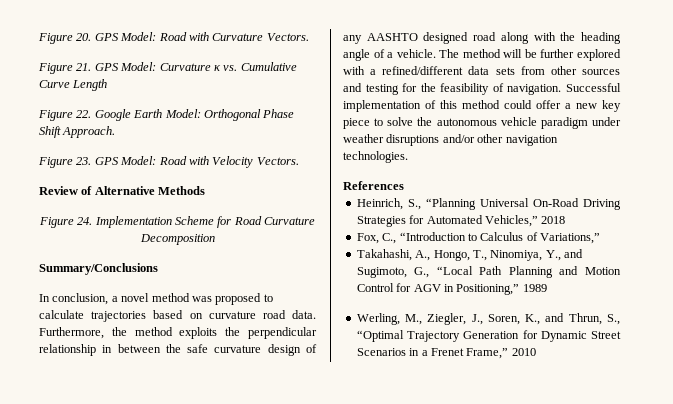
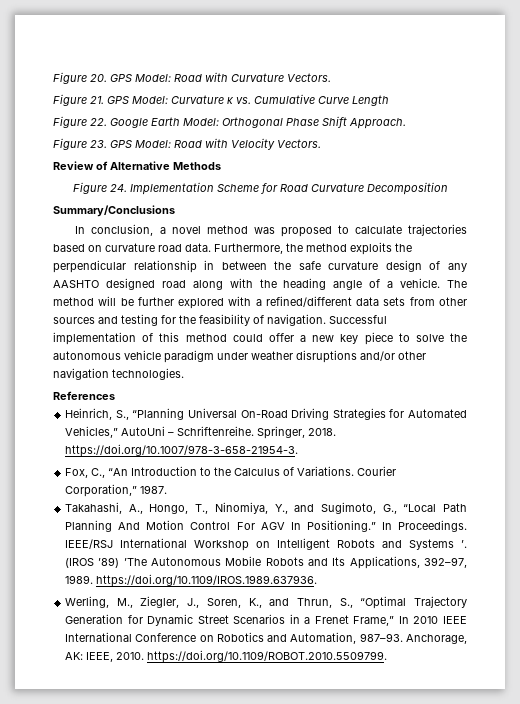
[541,216,566,224] [356,232,600,244] 2018 // Fox, C., “Introduction to Calculus of Variations,” -> [121,426,337,439] [65,444,299,457] [65,466,397,478] [65,484,168,497] AutoUni – Schriftenreihe. Springer, 2018. https://doi.org/10.1007/978-3-658-21954-3. // Fox, C., “An Introduction to the Calculus of Variations. Courier Corporation,” 1987.
[559,266,579,275] and -> [118,522,141,530] And
[396,283,547,295] for AGV in Positioning,” 1989 -> [236,520,467,532] [65,538,468,551] [65,556,467,569] [65,574,318,587] For AGV In Positioning.” In Proceedings. IEEE/RSJ International Workshop on Intelligent Robots and Systems ’. (IROS ’89) ’The Autonomous Mobile Robots and Its Applications, 392–97, 1989. https://doi.org/10.1109/IROS.1989.637936.
[511,348,536,356] 2010 -> [398,616,468,624] [65,632,467,644] [65,650,388,663] In 2010 IEEE International Conference on Robotics and Automation, 987–93. Anchorage, AK: IEEE, 2010. https://doi.org/10.1109/ROBOT.2010.5509799.

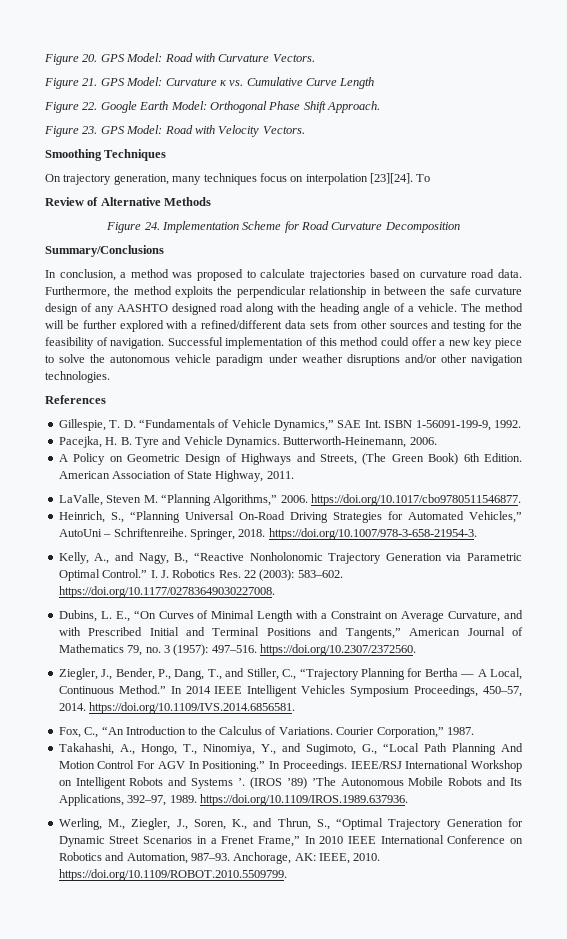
(321, 143) none -> [45,149,167,161] [45,173,431,185] // Smoothing Techniques // On trajectory generation, many techniques focus on interpolation [23][24]. To
[171,226,201,234] novel -> (127, 275) none
(115, 395) none -> [58,419,521,431] [58,436,437,448] [58,453,522,465] [58,470,294,482] [58,494,521,506] // Gillespie, T. D. “Fundamentals of Vehicle Dynamics,” SAE Int. ISBN 1-56091-199-9, 1992. // Pacejka, H. B. Tyre and Vehicle Dynamics. Butterworth-Heinemann, 2006. // A Policy on Geometric Design of Highways and Streets, (The Green Book) 6th Edition. American Association of State Highway, 2011. // LaValle, Steven M. “Planning Algorithms,” 2006. https://doi.org/10.1017/cbo9780511546877.
(299, 450) none -> [58,552,522,564] [58,569,343,581] [58,586,275,598] [58,610,523,622] [58,627,523,639] [58,644,416,656] [58,668,522,680] [58,685,522,697] [58,702,296,714] // Kelly, A., and Nagy, B., “Reactive Nonholonomic Trajectory Generation via Parametric Optimal Control.” I. J. Robotics Res. 22 (2003): 583–602. https://doi.org/10.1177/02783649030227008. // Dubins, L. E., “On Curves of Minimal Length with a Constraint on Average Curvature, and with Prescribed Initial and Terminal Positions and Tangents,” American Journal of Mathematics 79, no. 3 (1957): 497–516. https://doi.org/10.2307/2372560. // Ziegler, J., Bender, P., Dang, T., and Stiller, C., “Trajectory Planning for Bertha — A Local, Continuous Method.” In 2014 IEEE Intelligent Vehicles Symposium Proceedings, 450–57, 2014. https://doi.org/10.1109/IVS.2014.6856581.

